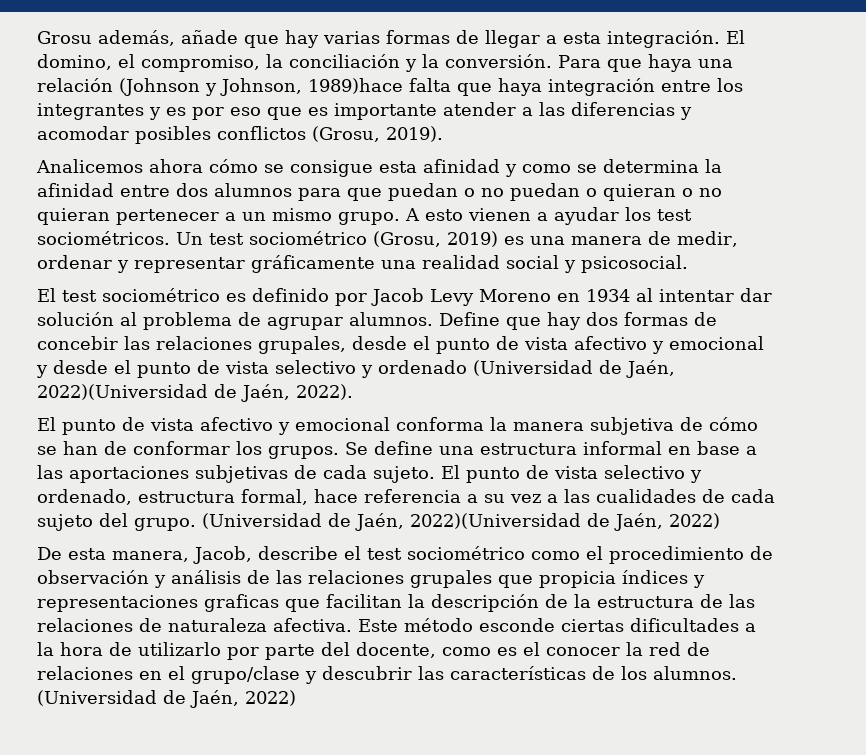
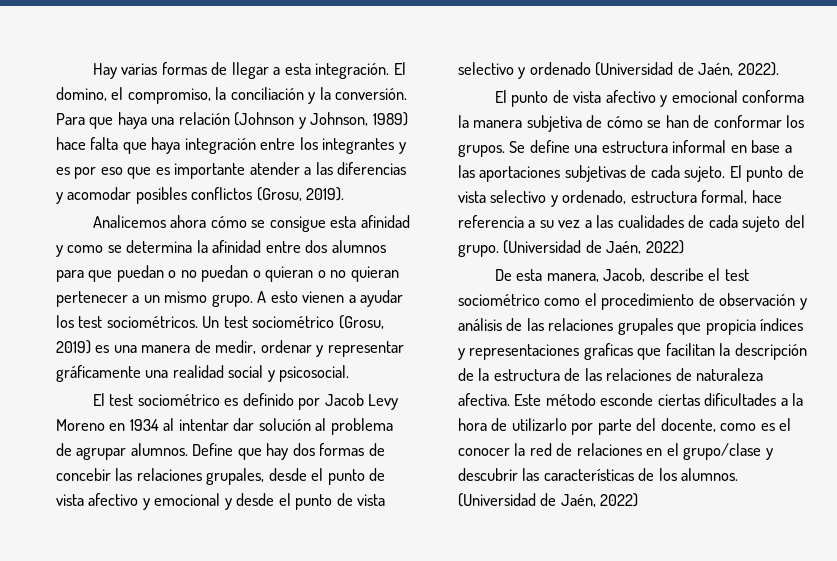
[37,30,319,48] Grosu además, añade que hay -> [92,63,117,79] Hay
[308,78,403,94] 1989)hace -> [372,112,408,126] [56,137,86,150] 1989) hace
[37,384,290,402] 2022)(Universidad de Jaén, -> (734, 69) none
[410,513,663,531] 2022)(Universidad de Jaén, -> (642, 247) none

